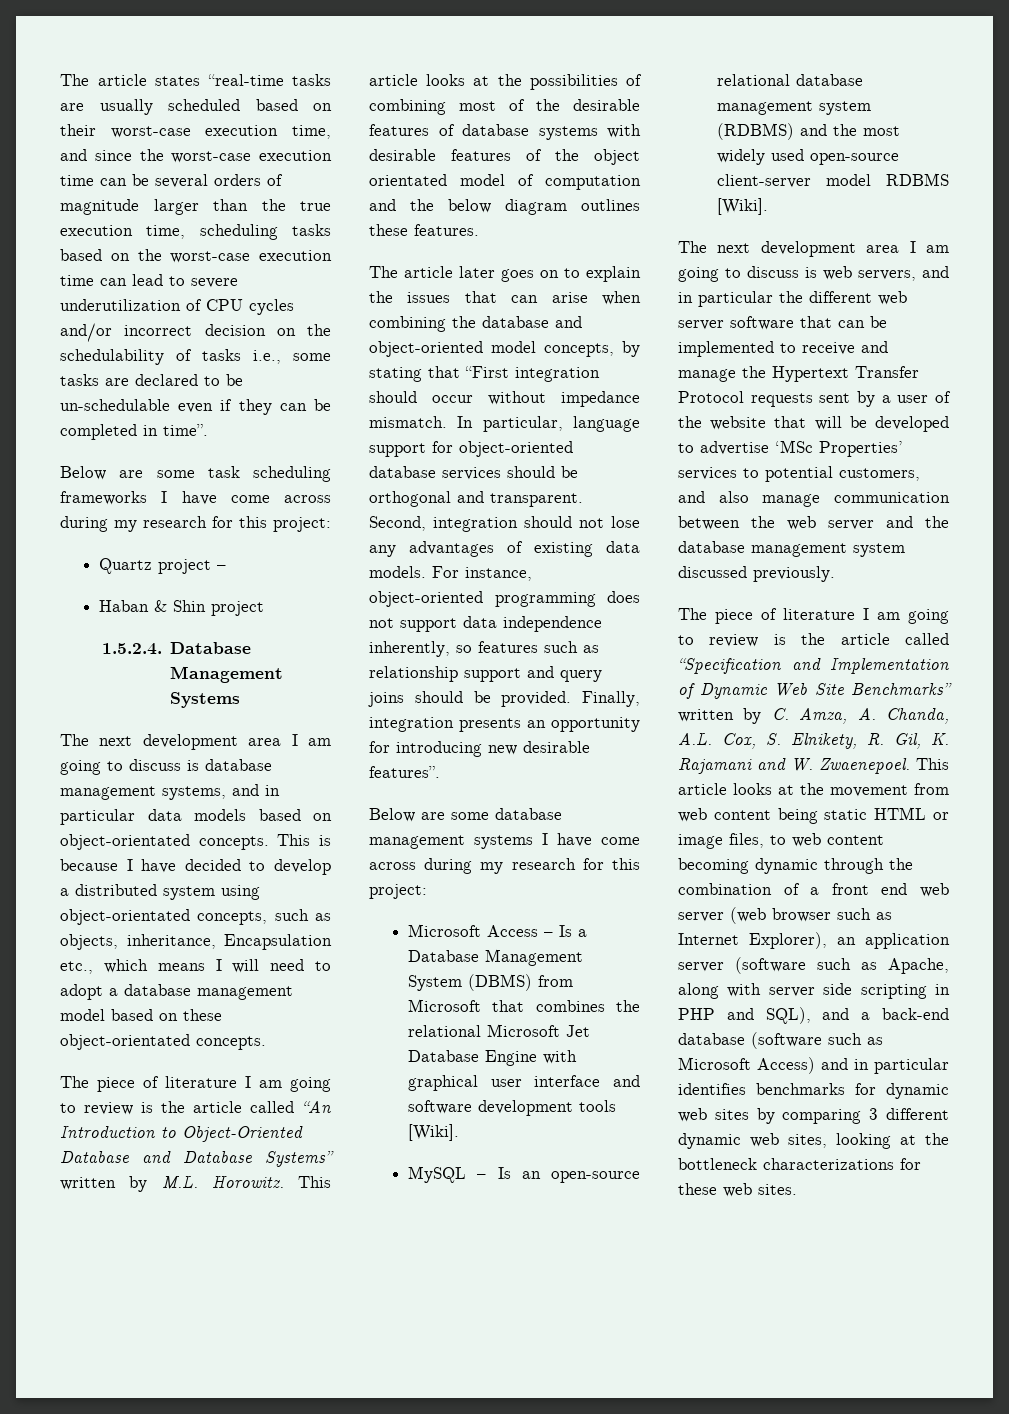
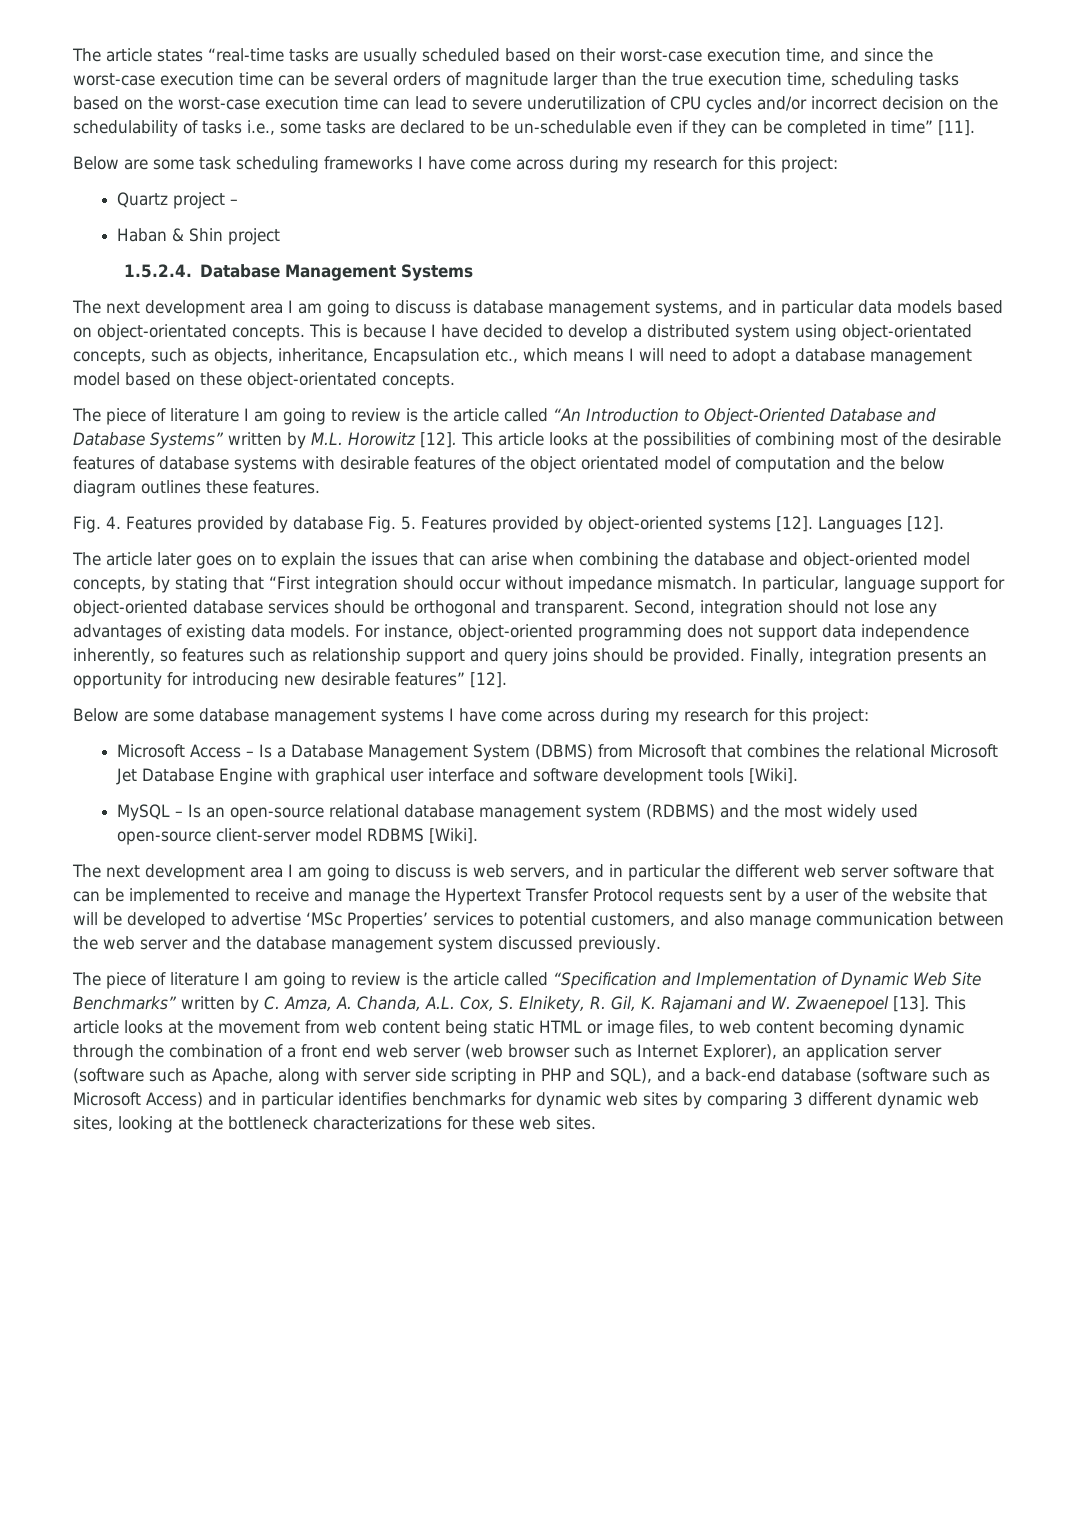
[163,424,208,436] time”. -> [891,120,975,136] time” [11].
[211,1176,284,1188] Horowitz. -> [348,432,457,448] Horowitz [12].
(479, 230) none -> [73,516,944,533] // Fig. 4. Features provided by database Fig. 5. Features provided by object-oriented systems [12]. Languages [12].
[369,766,440,778] features”. -> [395,672,507,688] features” [12].
[819,758,910,774] Zwaenepoel. -> [794,996,930,1013] Zwaenepoel [13].

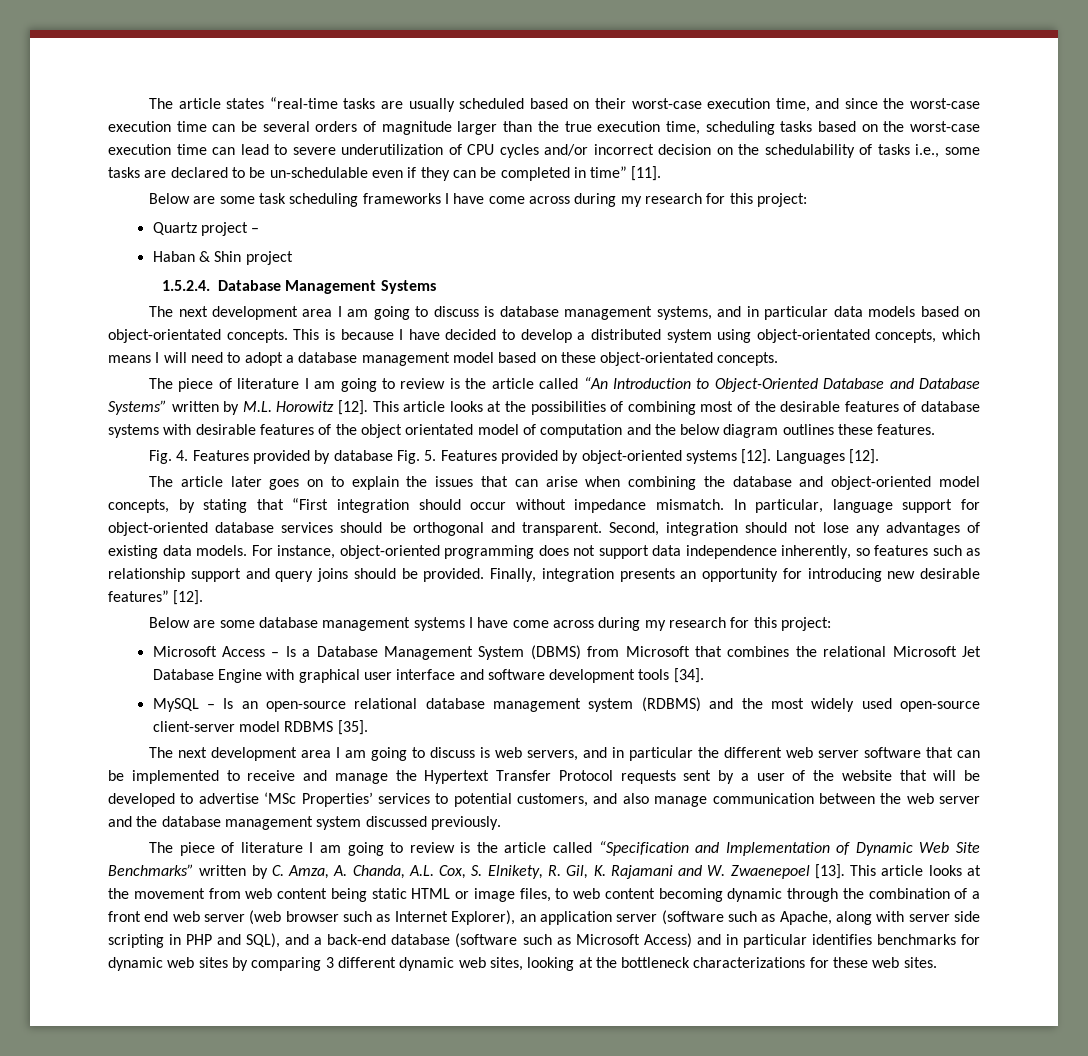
[151,348,518,365] such as objects, inheritance, Encapsulation etc., -> (937, 336) none
[748,768,798,784] [Wiki]. -> [673,668,704,683] [34].
[428,828,478,844] [Wiki]. -> [337,720,368,735] [35].

